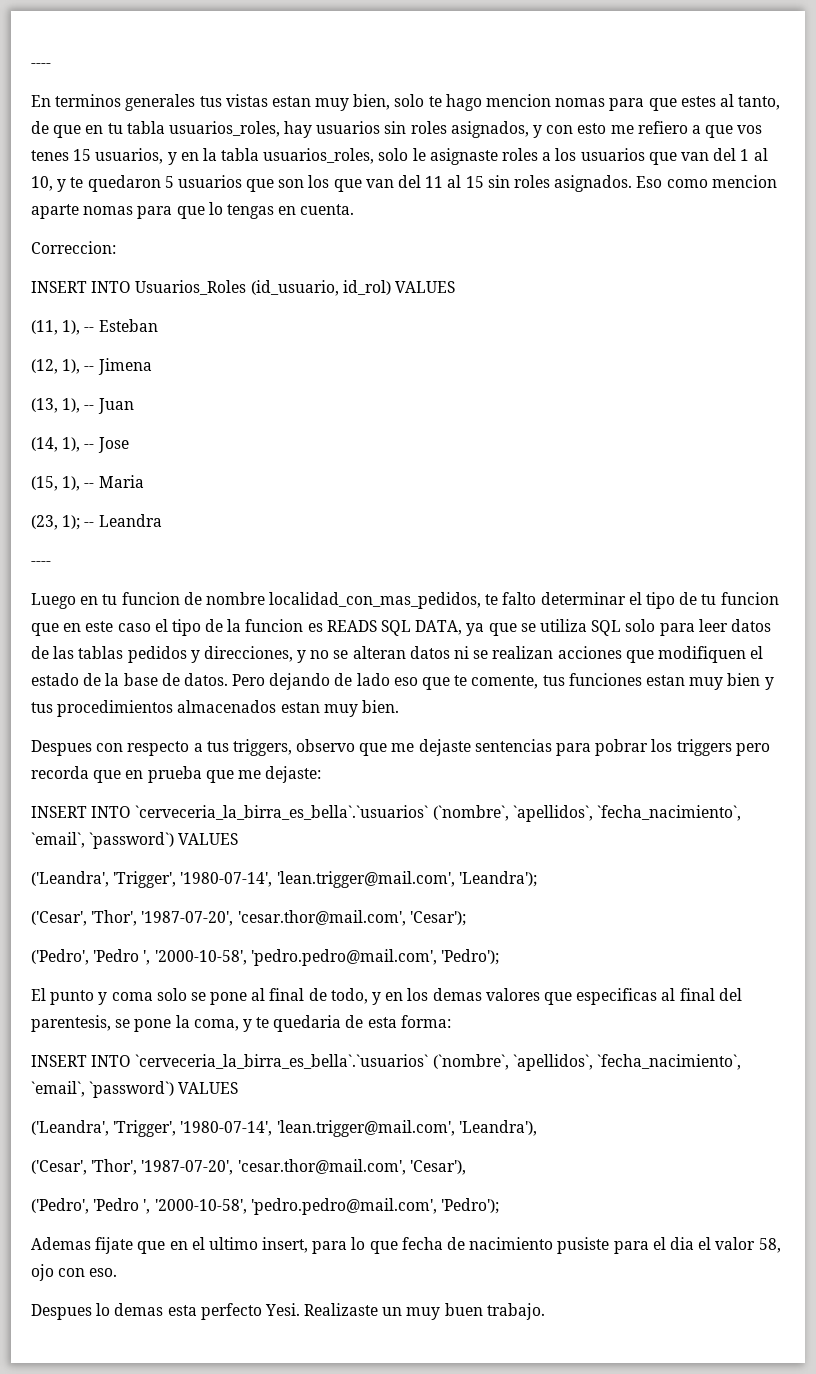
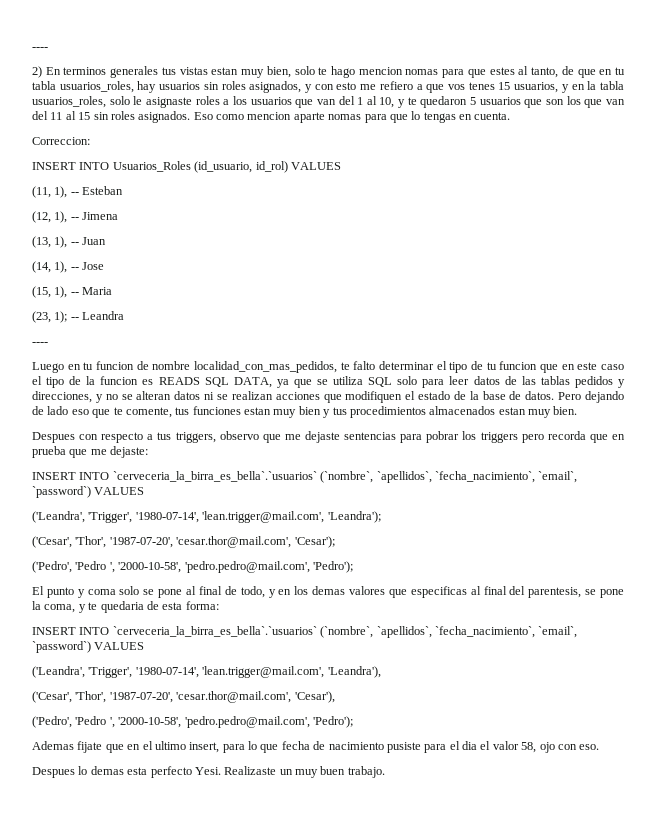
[31,63,51,68] ---- // -> [32,47,48,50] [32,66,42,78] ---- // 2)

